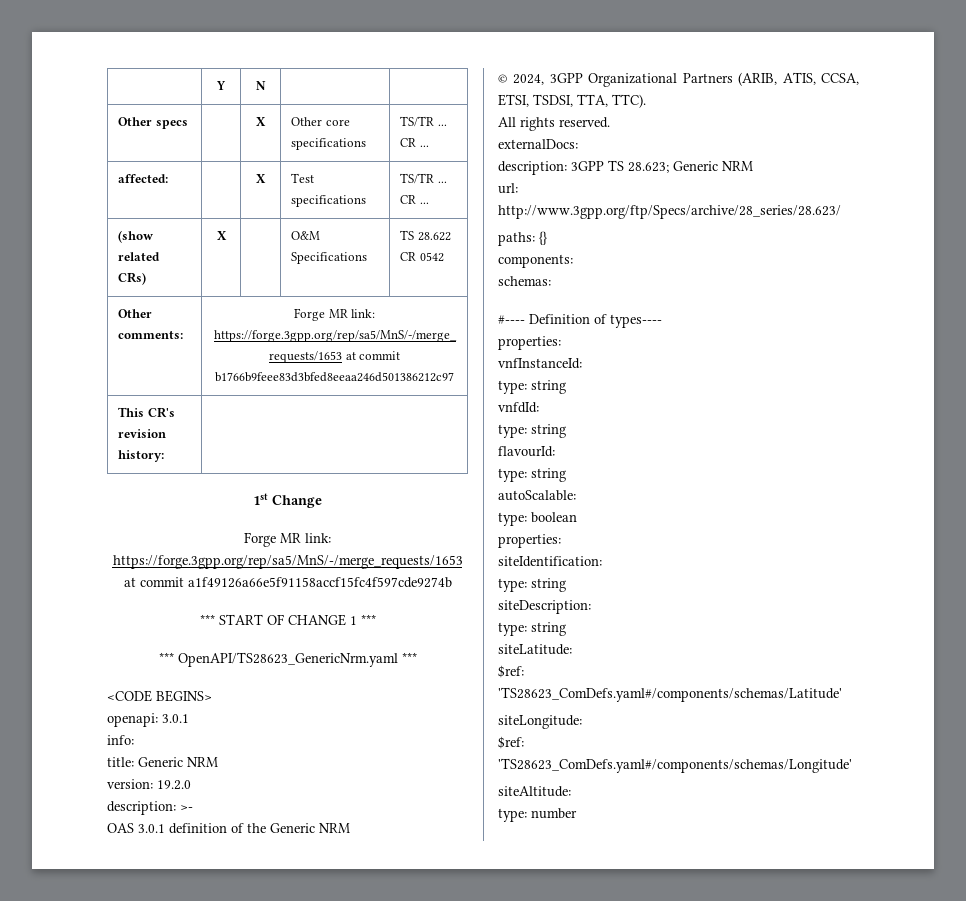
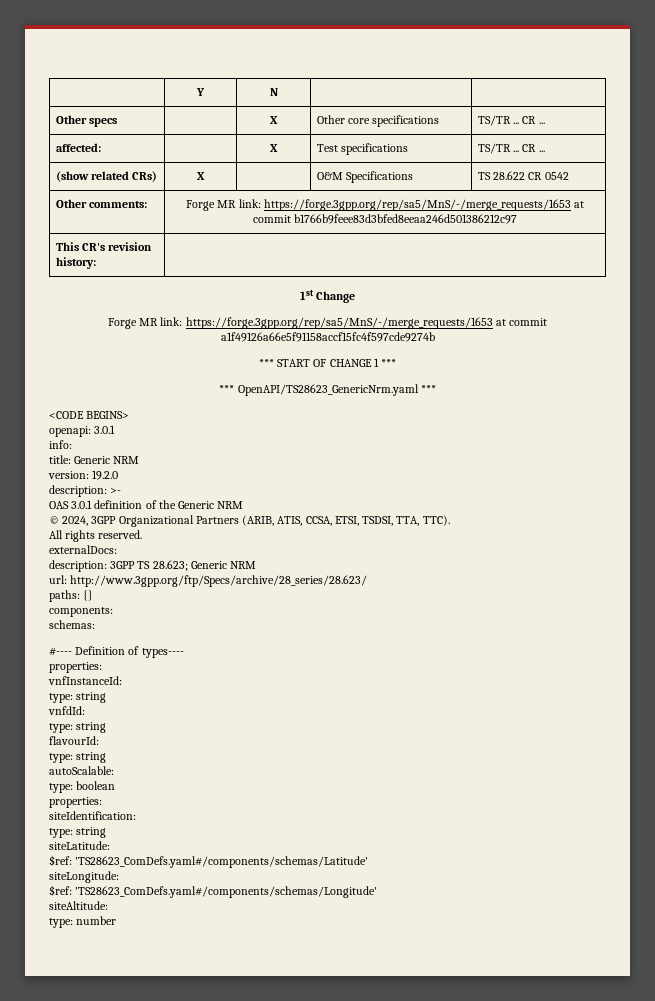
[498,600,591,614] [498,622,566,636] // siteDescription: // type: string -> (107, 832) none

